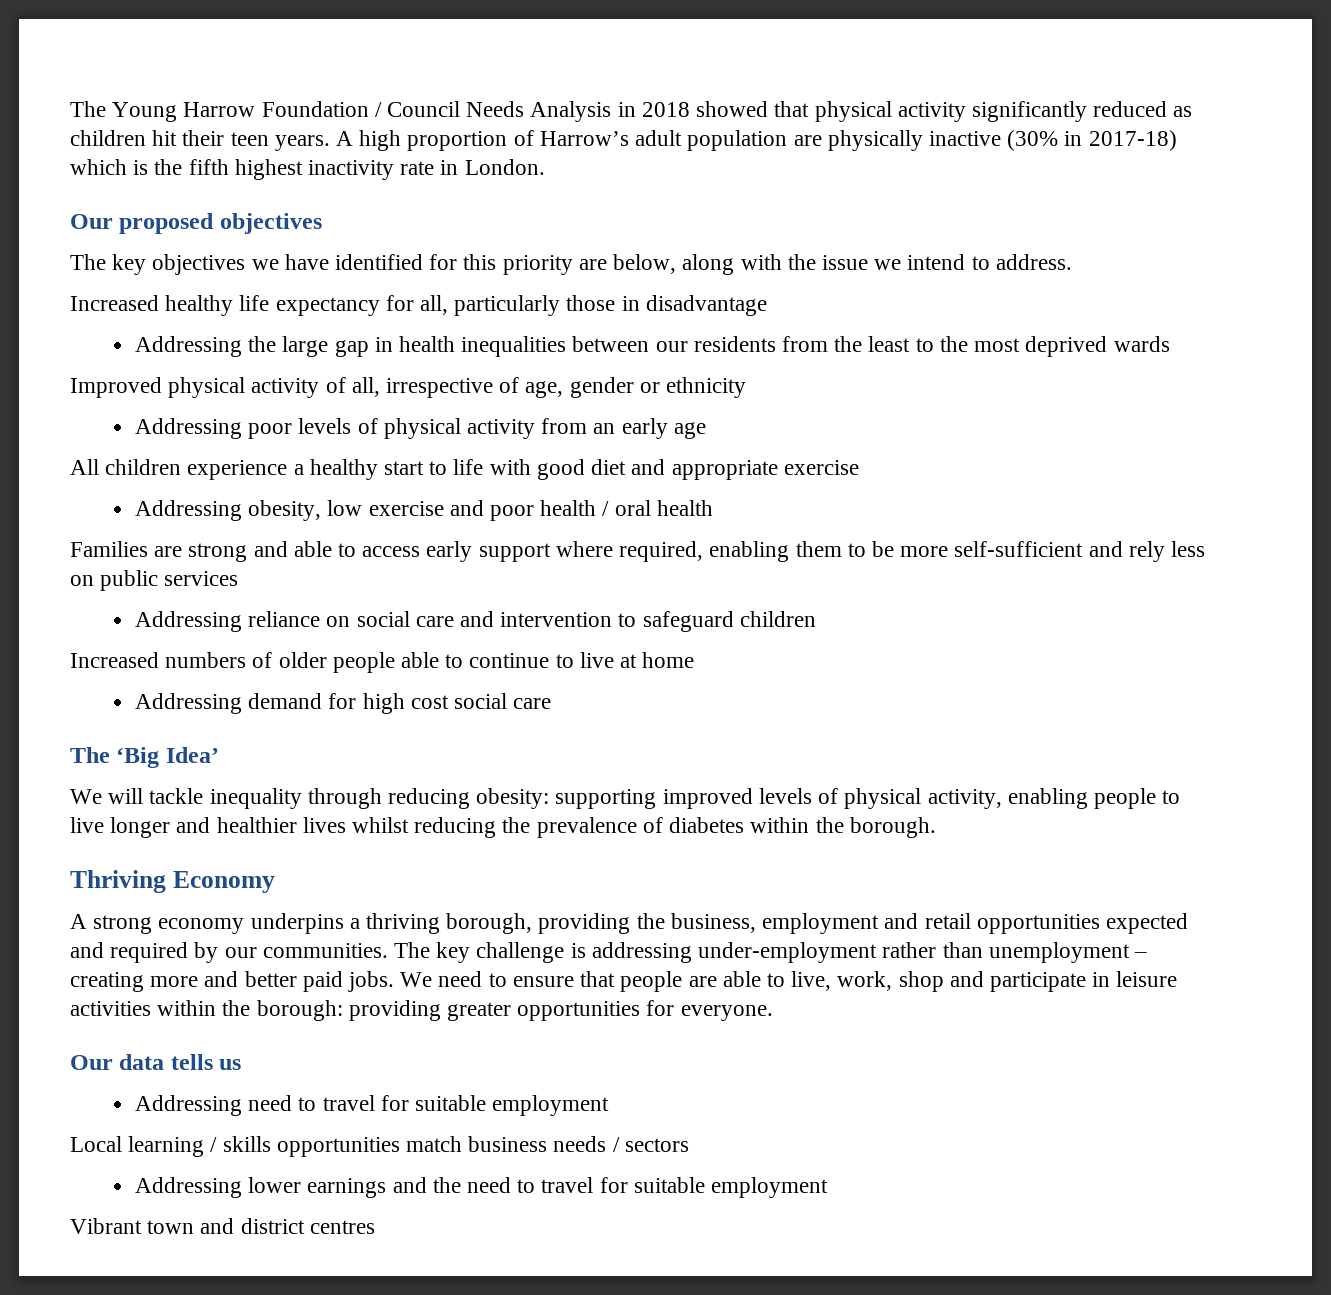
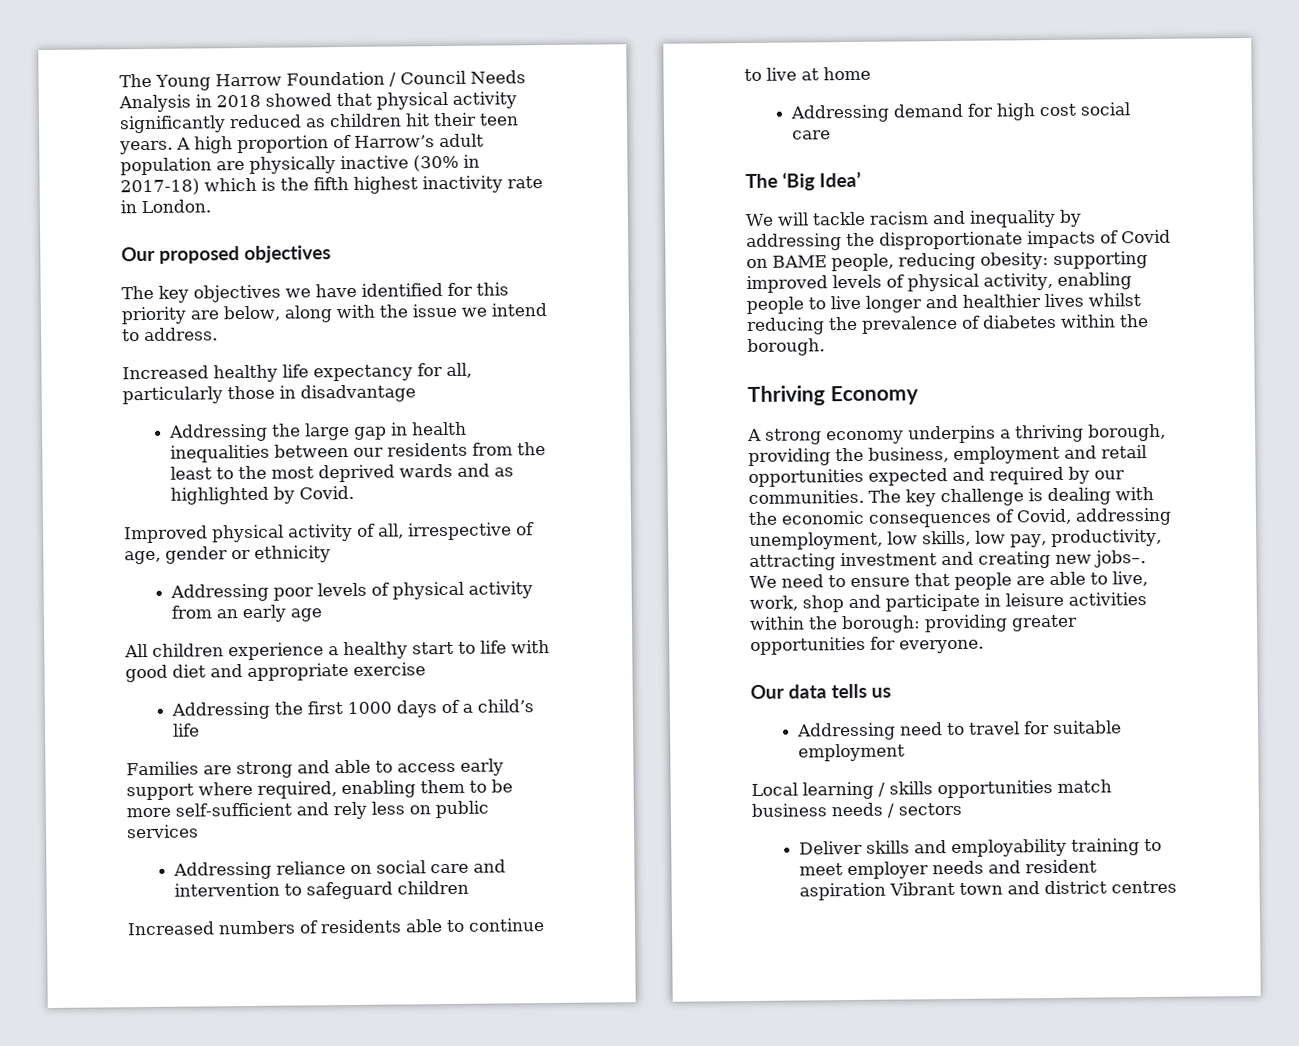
(1170, 344) none -> [457,463,515,477] [170,485,355,505] and as highlighted by Covid.
[248,500,713,521] obesity, low exercise and poor health / oral health -> [274,699,535,718] [172,723,201,737] the first 1000 days of a child’s life
[278,652,395,673] older people -> [320,919,402,934] residents
[209,788,382,809] inequality through -> [868,209,1082,228] [746,229,1171,252] [746,253,894,272] racism and inequality by addressing the disproportionate impacts of Covid on BAME people,
[591,942,1147,963] [70,971,395,992] addressing under-employment rather than unemployment – creating more and better paid jobs. -> [1047,486,1154,506] [748,507,1172,528] [749,528,1162,551] [749,550,1146,572] dealing with the economic consequences of Covid, addressing unemployment, low skills, low pay, productivity, attracting investment and creating new jobs–.
[134,1177,829,1198] Addressing lower earnings and the need to travel for suitable employment // -> [799,838,1163,858] [799,859,1098,880] [799,882,887,901] Deliver skills and employability training to meet employer needs and resident aspiration

